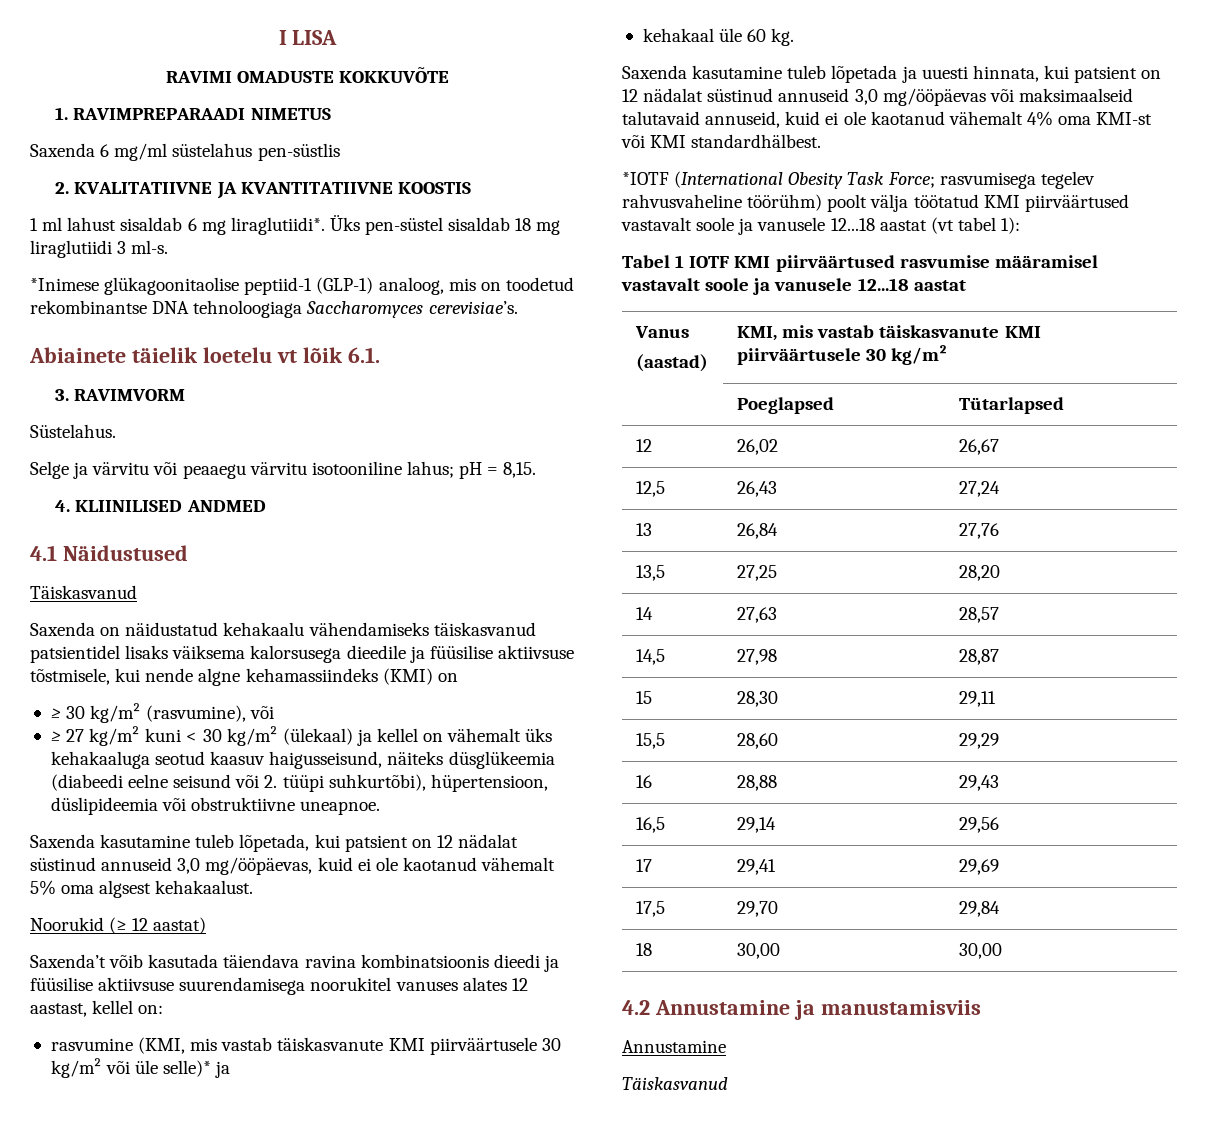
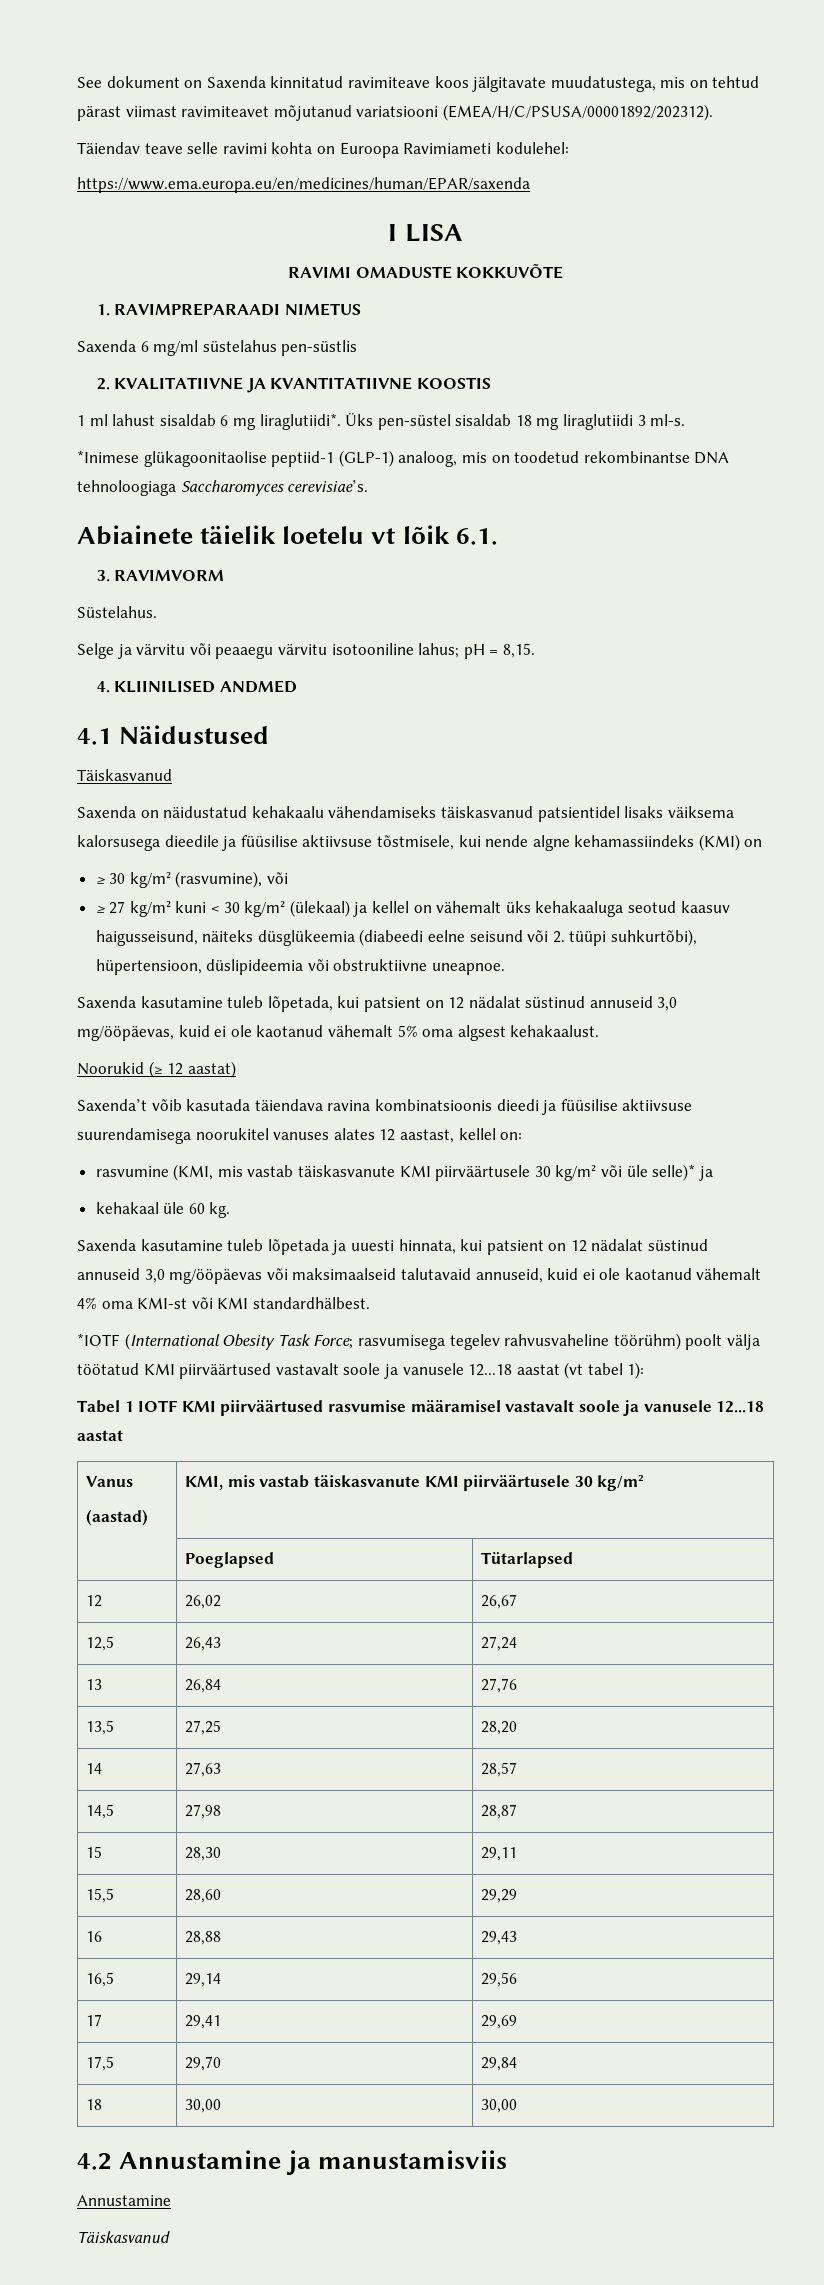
(278, 37) none -> [77,76,760,92] [77,104,713,121] [77,142,569,158] [77,177,530,193] See dokument on Saxenda kinnitatud ravimiteave koos jälgitavate muudatustega, mis on tehtud pärast viimast ravimiteavet mõjutanud variatsiooni (EMEA/H/C/PSUSA/00001892/202312). // Täiendav teave selle ravimi kohta on Euroopa Ravimiameti kodulehel: // https://www.ema.europa.eu/en/medicines/human/EPAR/saxenda //

